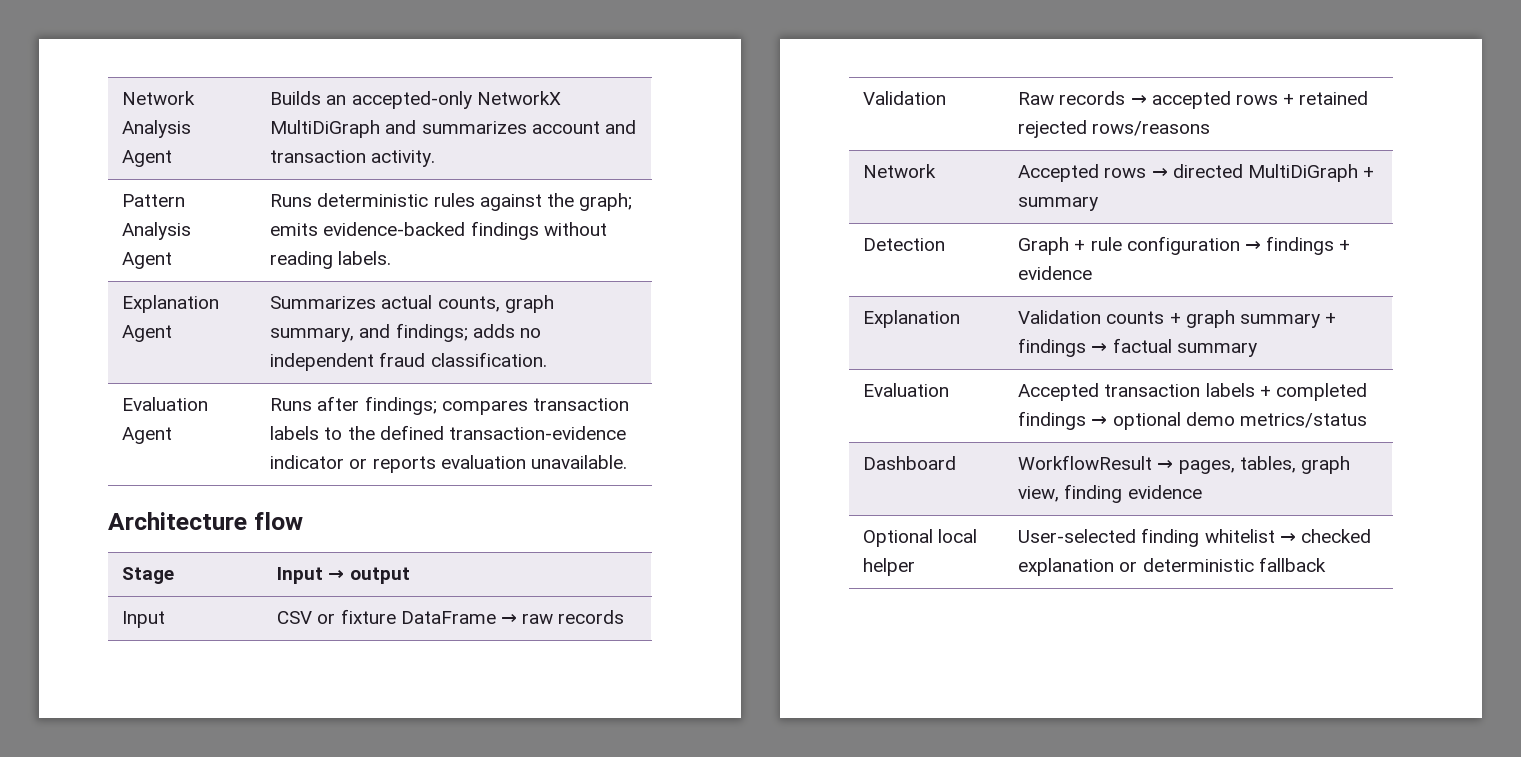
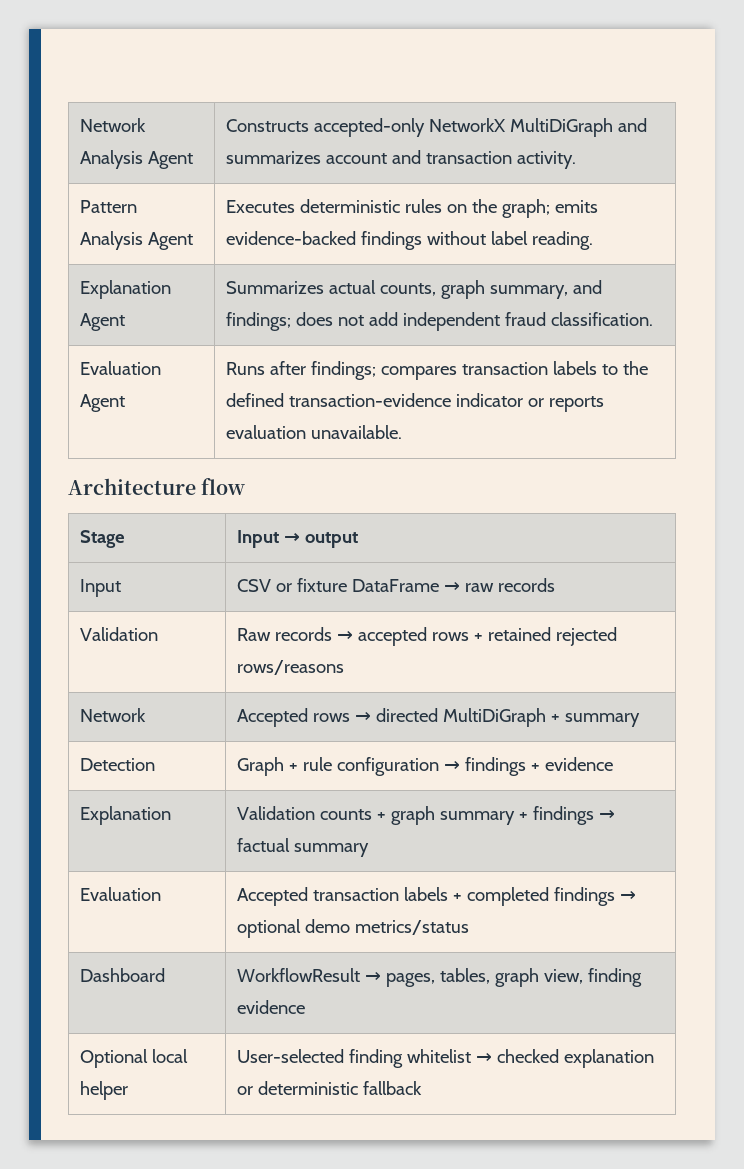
[270,91,347,105] Builds an -> [226,119,310,132] Constructs
[270,194,313,207] Runs -> [226,200,296,213] Executes
[479,194,542,211] against -> [447,204,468,213] on
[270,251,392,269] reading labels. -> [491,231,594,250] label reading.
[472,324,541,338] adds no -> [296,312,399,326] does not add

